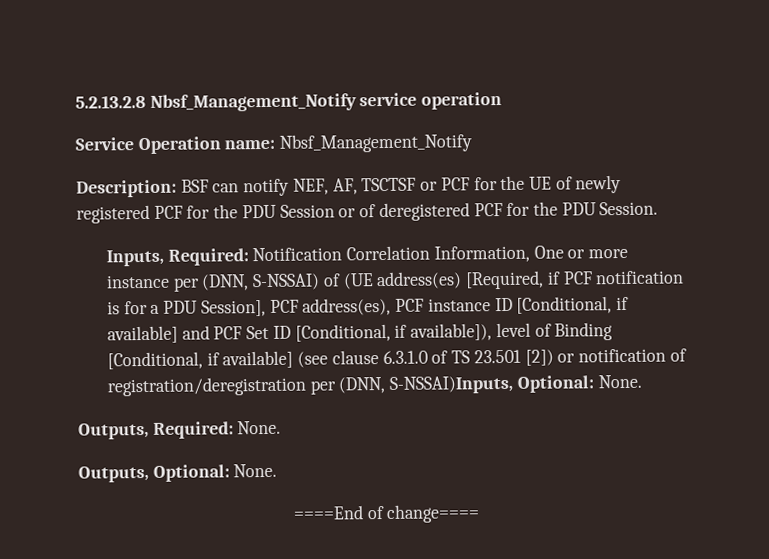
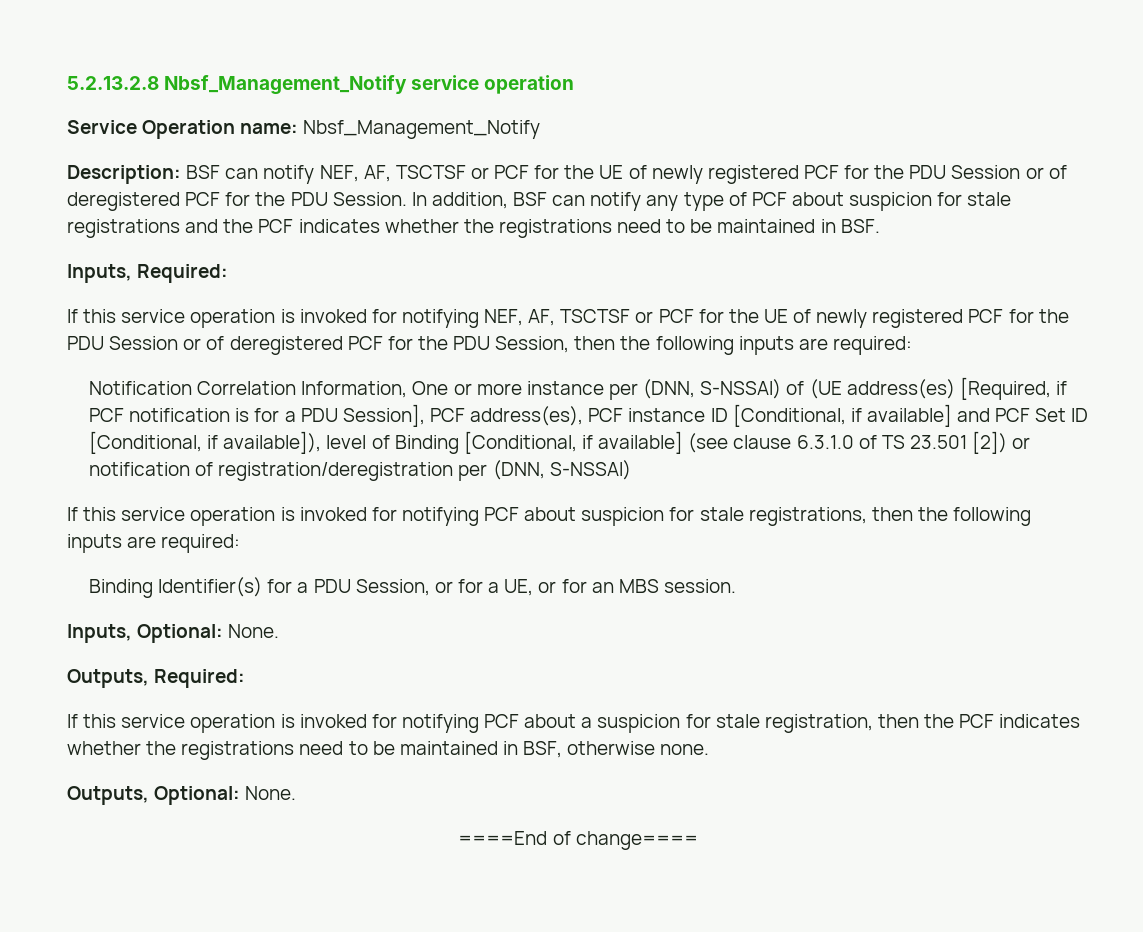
[106,248,249,267] // Inputs, Required: -> [411,192,1012,211] [67,219,880,238] [67,264,229,283] [67,309,1069,328] [67,336,912,355] In addition, BSF can notify any type of PCF about suspicion for stale registrations and the PCF indicates whether the registrations need to be maintained in BSF. // Inputs, Required: // If this service operation is invoked for notifying NEF, AF, TSCTSF or PCF for the UE of newly registered PCF for the PDU Session or of deregistered PCF for the PDU Session, then the following inputs are required: //
[389,374,642,394] [78,420,282,440] S-NSSAI)Inputs, Optional: None. // Outputs, Required: None. -> [549,460,631,480] [67,507,1032,526] [67,534,241,553] [89,577,736,598] [67,624,280,643] [67,669,246,688] [67,714,1081,733] [67,741,710,760] S-NSSAI) // If this service operation is invoked for notifying PCF about suspicion for stale registrations, then the following inputs are required: // Binding Identifier(s) for a PDU Session, or for a UE, or for an MBS session. // Inputs, Optional: None. // Outputs, Required: // If this service operation is invoked for notifying PCF about a suspicion for stale registration, then the PCF indicates whether the registrations need to be maintained in BSF, otherwise none.

